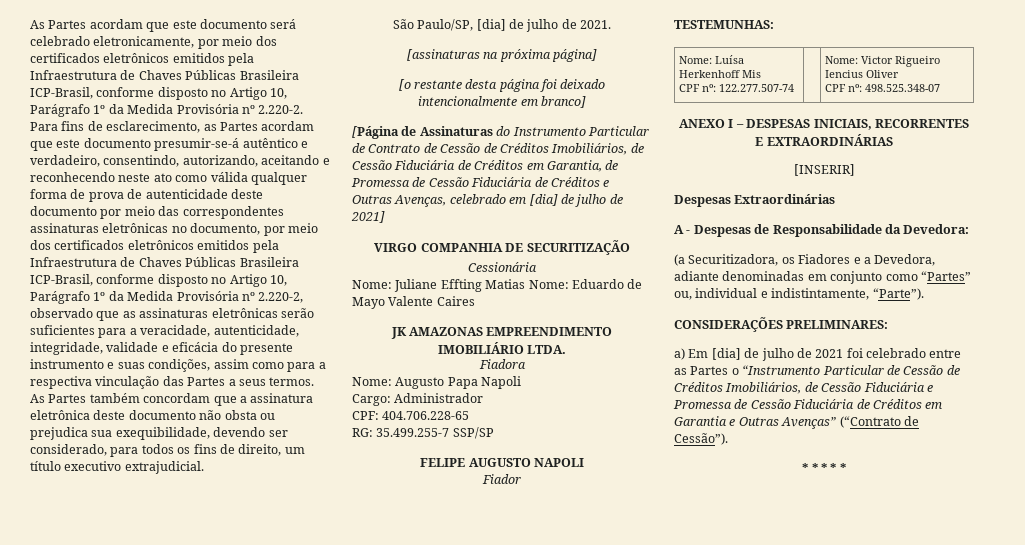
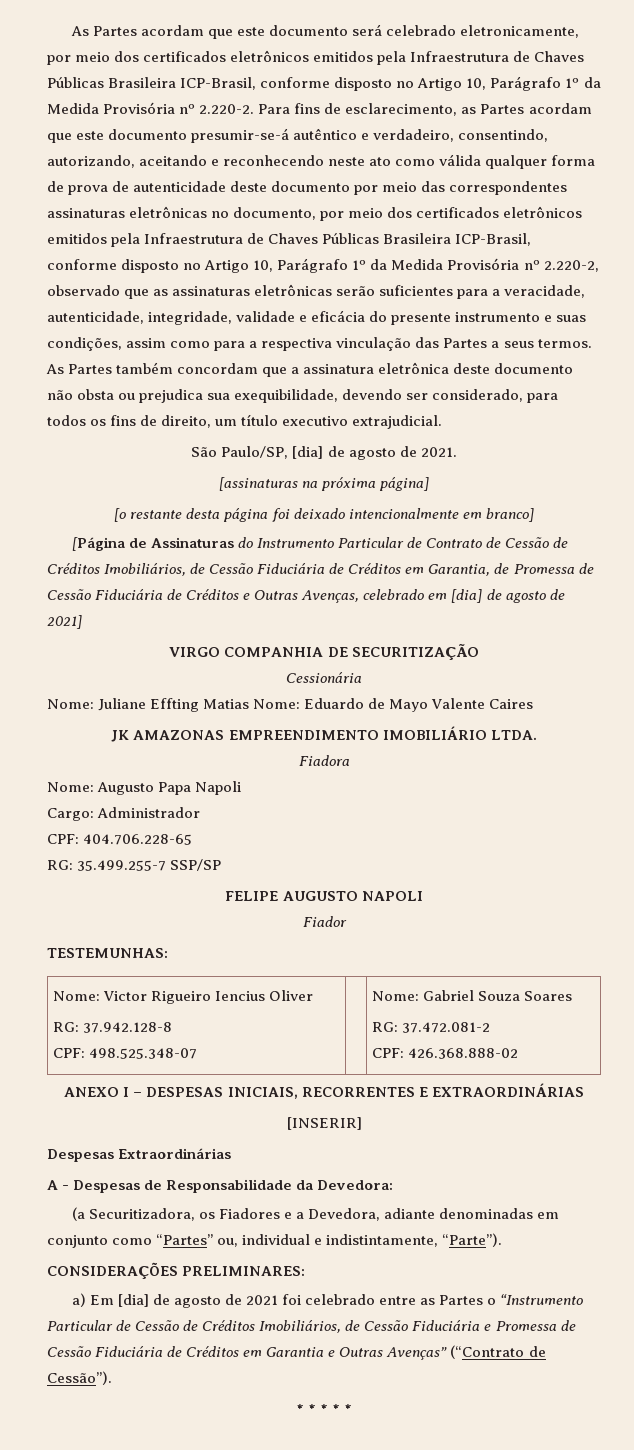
[526,19,559,32] julho -> [348,448,396,460] agosto
[575,194,607,207] julho -> [505,591,546,603] agosto
[715,55,745,64] [679,70,762,78] [679,84,795,92] [825,56,941,67] [825,70,900,78] [825,84,941,92] Luísa Herkenhoff Mis // CPF nº: 122.277.507-74 | | Nome: Victor Rigueiro Iencius Oliver // CPF nº: 498.525.348-07 -> [103,990,314,1004] [53,1022,173,1033] [53,1048,198,1059] [372,990,573,1001] [372,1022,491,1033] [372,1048,519,1059] Victor Rigueiro Iencius Oliver // RG: 37.942.128-8 // CPF: 498.525.348-07 | | Nome: Gabriel Souza Soares // RG: 37.472.081-2 // CPF: 426.368.888-02
[761,348,794,361] julho -> [173,1296,221,1308] agosto

